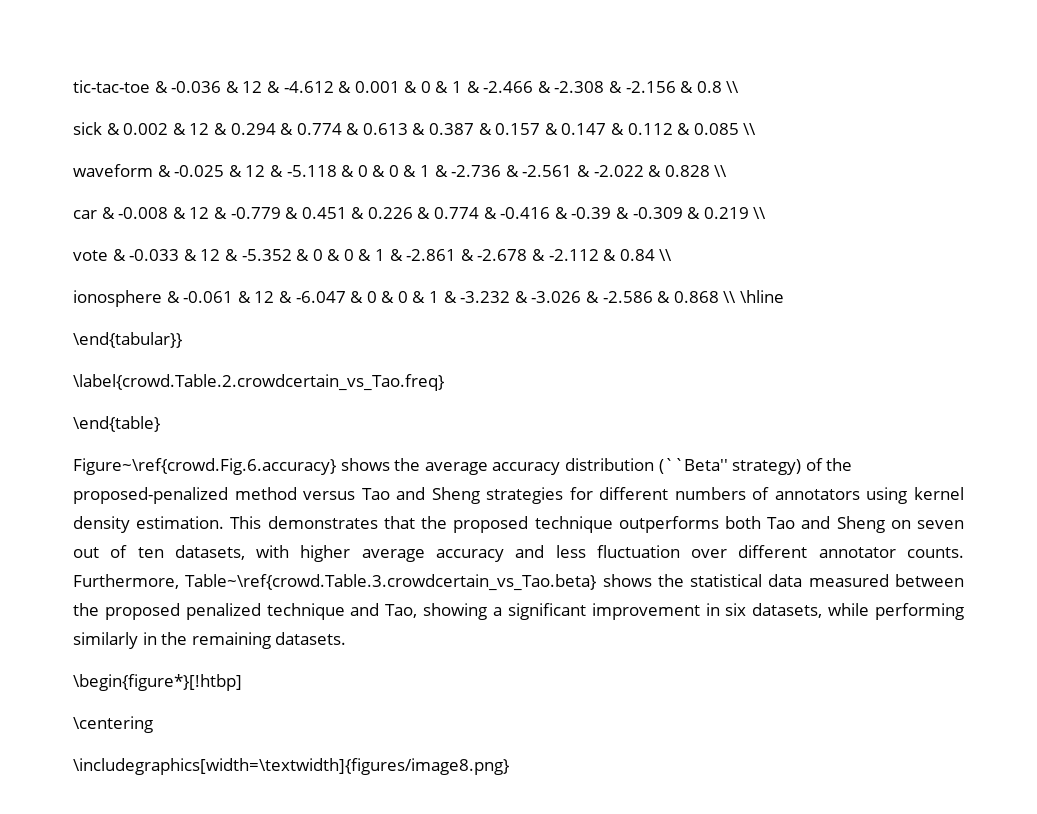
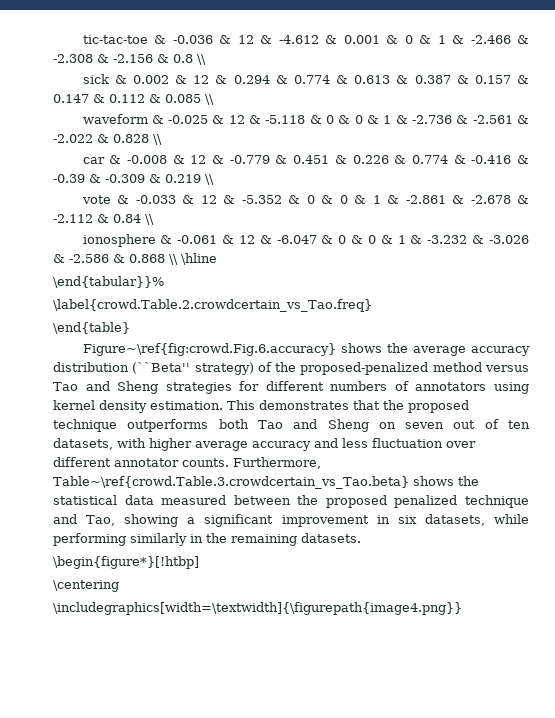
[73,332,182,348] \end{tabular}} -> [53,276,164,288] \end{tabular}}%
[73,458,336,475] Figure~\ref{crowd.Fig.6.accuracy} -> [82,343,336,356] Figure~\ref{fig:crowd.Fig.6.accuracy}
[73,758,509,775] \includegraphics[width=\textwidth]{figures/image8.png} -> [53,602,462,615] \includegraphics[width=\textwidth]{\figurepath{image4.png}}

